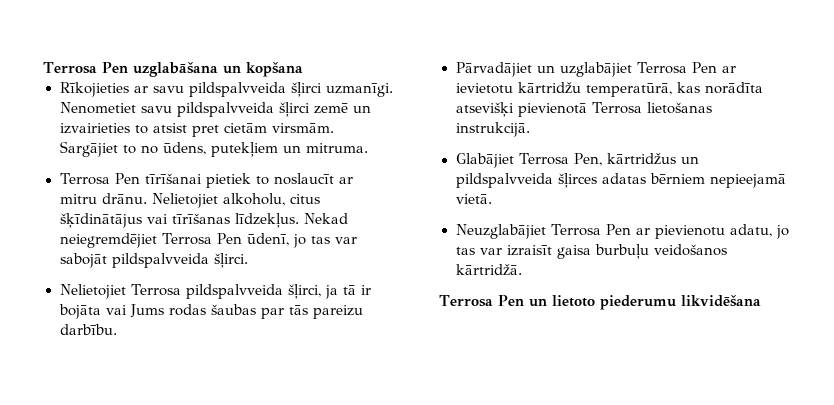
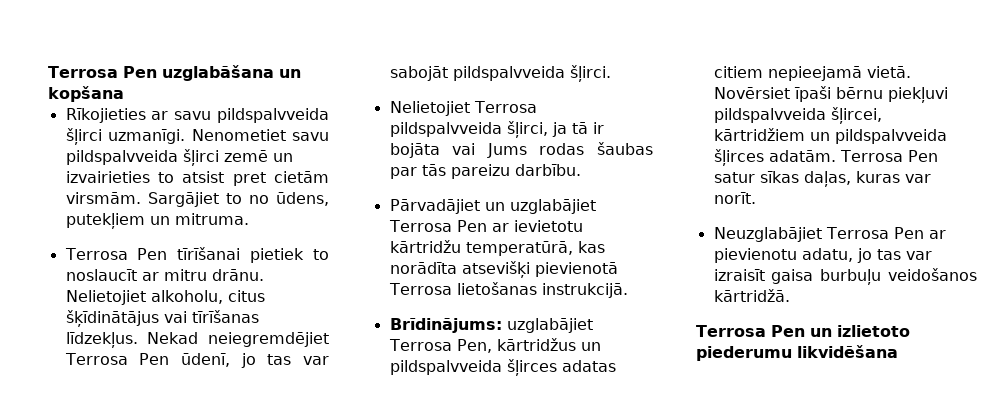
[455,153,514,168] Glabājiet -> [389,318,593,333] Brīdinājums: uzglabājiet
[649,173,705,184] bērniem -> [713,66,763,78] citiem
(492, 199) none -> [713,86,948,103] [713,107,882,124] [713,128,947,144] [713,149,938,166] [713,171,931,187] [713,192,756,204] Novērsiet īpaši bērnu piekļuvi pildspalvveida šļircei, kārtridžiem un pildspalvveida šļirces adatām. Terrosa Pen satur sīkas daļas, kuras var norīt.
[551,295,595,307] lietoto -> [836,325,910,337] izlietoto

